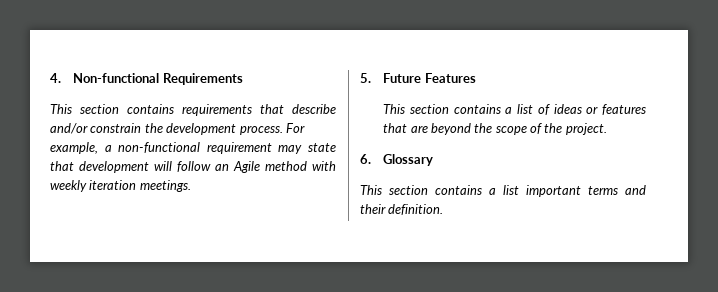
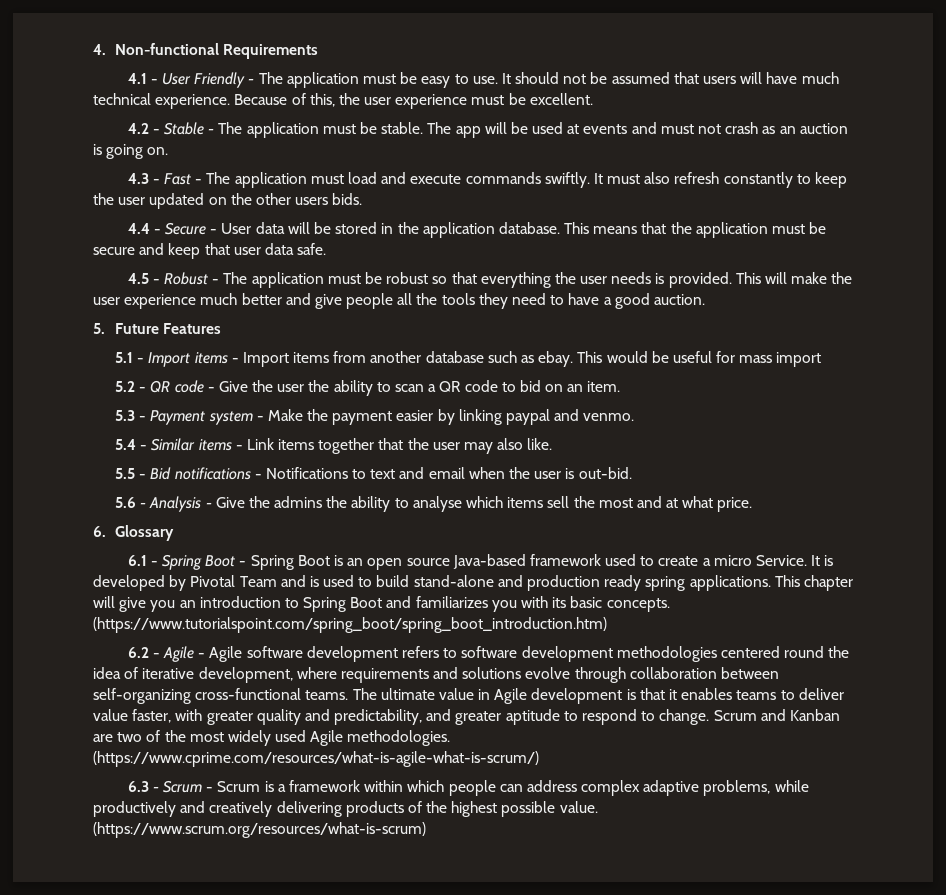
[50,104,336,116] [50,123,305,135] [50,142,336,154] [50,161,336,173] [50,180,191,192] [360,73,476,83] [383,104,646,115] [383,123,607,135] [360,154,434,166] [360,185,646,197] [360,204,444,215] This section contains requirements that describe and/or constrain the development process. For example, a non-functional requirement may state that development will follow an Agile method with weekly iteration meetings. // 5. Future Features // This section contains a list of ideas or features that are beyond the scope of the project. // 6. Glossary // This section contains a list important terms and their definition. -> [127,72,839,88] [93,93,593,109] [127,122,848,138] [93,144,169,159] [127,172,848,188] [93,193,363,209] [127,222,827,238] [93,243,327,259] [127,272,853,288] [93,293,705,309] [93,323,222,334] [114,351,822,367] [114,380,621,396] [114,409,635,425] [114,438,553,454] [114,467,632,480] [114,496,753,512] [93,525,174,541] [127,554,834,570] [93,575,853,591] [93,596,670,612] [93,617,607,633] [127,646,850,662] [93,667,780,683] [93,688,844,704] [93,709,840,725] [93,730,451,746] [93,751,539,767] [127,780,809,796] [93,801,598,817] [93,822,426,838] 4.1 - User Friendly - The application must be easy to use. It should not be assumed that users will have much technical experience. Because of this, the user experience must be excellent. // 4.2 - Stable - The application must be stable. The app will be used at events and must not crash as an auction is going on. // 4.3 - Fast - The application must load and execute commands swiftly. It must also refresh constantly to keep the user updated on the other users bids. // 4.4 - Secure - User data will be stored in the application database. This means that the application must be secure and keep that user data safe. // 4.5 - Robust - The application must be robust so that everything the user needs is provided. This will make the user experience much better and give people all the tools they need to have a good auction. // 5. Future Features // 5.1 - Import items - Import items from another database such as ebay. This would be useful for mass import // 5.2 - QR code - Give the user the ability to scan a QR code to bid on an item. // 5.3 - Payment system - Make the payment easier by linking paypal and venmo. // 5.4 - Similar items - Link items together that the user may also like. // 5.5 - Bid notifications - Notifications to text and email when the user is out-bid. // 5.6 - Analysis - Give the admins the ability to analyse which items sell the most and at what price. // 6. Glossary // 6.1 - Spring Boot - Spring Boot is an open source Java-based framework used to create a micro Service. It is developed by Pivotal Team and is used to build stand-alone and production ready spring applications. This chapter will give you an introduction to Spring Boot and familiarizes you with its basic concepts. (https://www.tutorialspoint.com/spring_boot/spring_boot_introduction.htm) // 6.2 - Agile - Agile software development refers to software development methodologies centered round the idea of iterative development, where requirements and solutions evolve through collaboration between self-organizing cross-functional teams. The ultimate value in Agile development is that it enables teams to deliver value faster, with greater quality and predictability, and greater aptitude to respond to change. Scrum and Kanban are two of the most widely used Agile methodologies. (https://www.cprime.com/resources/what-is-agile-what-is-scrum/) // 6.3 - Scrum - Scrum is a framework within which people can address complex adaptive problems, while productively and creatively delivering products of the highest possible value. (https://www.scrum.org/resources/what-is-scrum)

